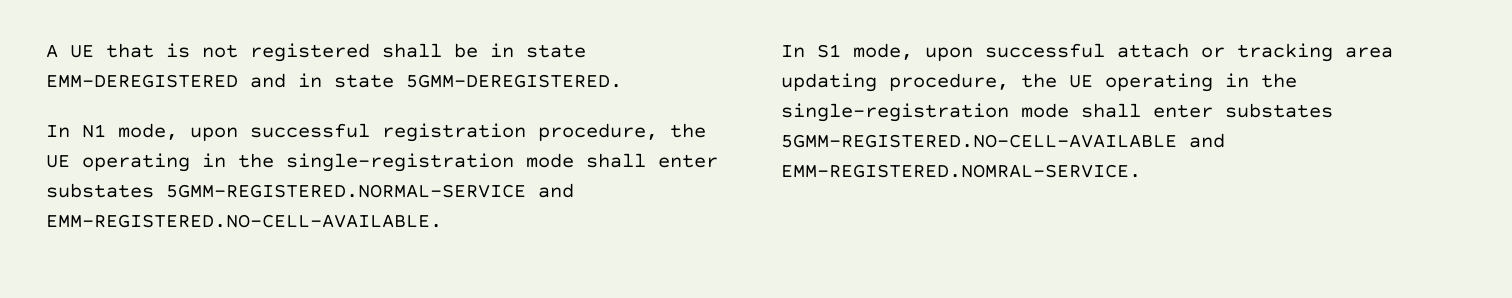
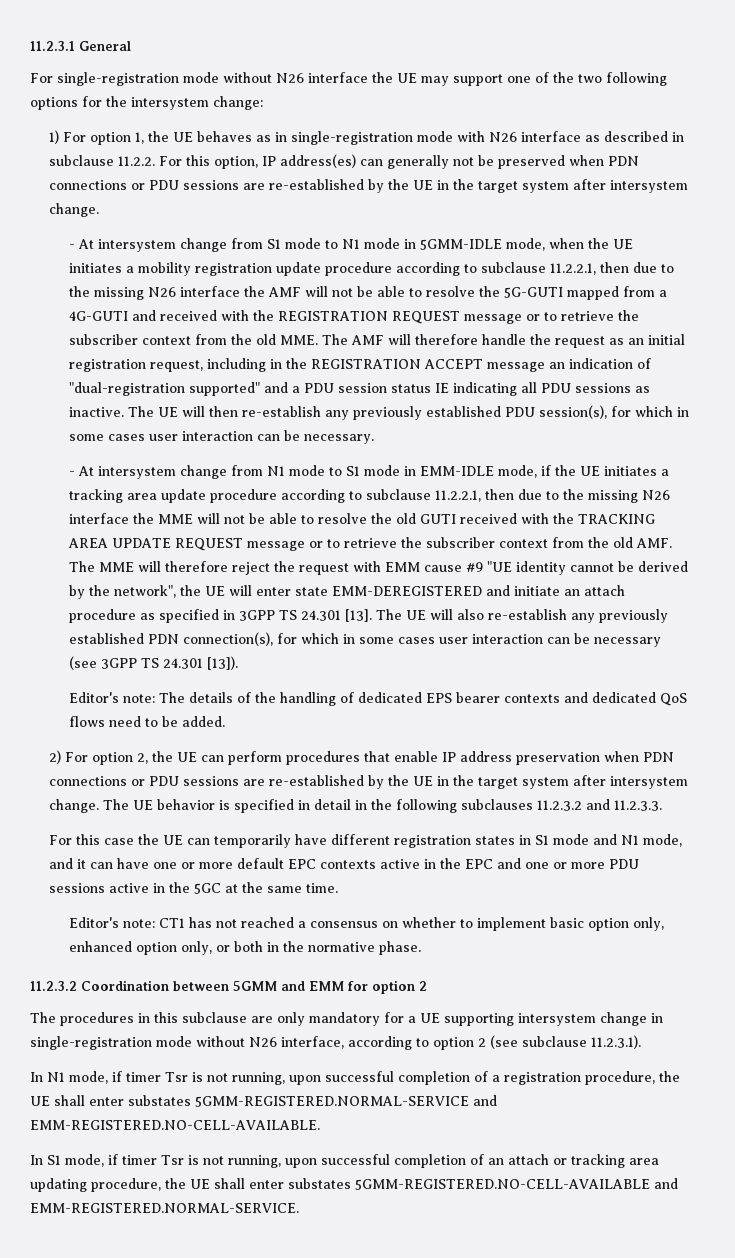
[46,43,586,62] [46,73,622,88] [46,123,706,142] [46,153,574,172] A UE that is not registered shall be in state EMM-DEREGISTERED and in state 5GMM-DEREGISTERED. // In N1 mode, upon successful registration procedure, the UE operating in the single-registration mode -> [30,41,131,51] [30,72,667,86] [30,96,263,110] [49,130,685,145] [49,154,640,169] [49,179,689,193] [49,203,100,217] [68,238,633,252] [68,262,674,276] [68,286,667,300] [68,310,639,324] [68,334,685,348] [68,358,651,372] [68,382,650,396] [68,405,689,420] [68,430,374,444] [68,465,669,479] [68,489,670,503] [68,513,655,524] [67,537,672,551] [68,561,688,575] [68,585,625,599] [68,609,668,623] [68,632,661,647] [68,656,238,670] [68,692,687,706] [68,716,225,727] [49,750,675,765] [49,775,689,789] [49,799,663,813] [49,834,683,848] [49,858,640,869] [49,882,339,894] [68,917,664,931] [68,941,421,955] [30,980,427,994] [30,1012,663,1026] [30,1035,641,1050] [30,1071,680,1085] [30,1096,50,1106] 11.2.3.1 General // For single-registration mode without N26 interface the UE may support one of the two following options for the intersystem change: // 1) For option 1, the UE behaves as in single-registration mode with N26 interface as described in subclause 11.2.2. For this option, IP address(es) can generally not be preserved when PDN connections or PDU sessions are re-established by the UE in the target system after intersystem change. // - At intersystem change from S1 mode to N1 mode in 5GMM-IDLE mode, when the UE initiates a mobility registration update procedure according to subclause 11.2.2.1, then due to the missing N26 interface the AMF will not be able to resolve the 5G-GUTI mapped from a 4G-GUTI and received with the REGISTRATION REQUEST message or to retrieve the subscriber context from the old MME. The AMF will therefore handle the request as an initial registration request, including in the REGISTRATION ACCEPT message an indication of "dual-registration supported" and a PDU session status IE indicating all PDU sessions as inactive. The UE will then re-establish any previously established PDU session(s), for which in some cases user interaction can be necessary. // - At intersystem change from N1 mode to S1 mode in EMM-IDLE mode, if the UE initiates a tracking area update procedure according to subclause 11.2.2.1, then due to the missing N26 interface the MME will not be able to resolve the old GUTI received with the TRACKING AREA UPDATE REQUEST message or to retrieve the subscriber context from the old AMF. The MME will therefore reject the request with EMM cause #9 "UE identity cannot be derived by the network", the UE will enter state EMM-DEREGISTERED and initiate an attach procedure as specified in 3GPP TS 24.301 [13]. The UE will also re-establish any previously established PDN connection(s), for which in some cases user interaction can be necessary (see 3GPP TS 24.301 [13]). // Editor's note: The details of the handling of dedicated EPS bearer contexts and dedicated QoS flows need to be added. // 2) For option 2, the UE can perform procedures that enable IP address preservation when PDN connections or PDU sessions are re-established by the UE in the target system after intersystem change. The UE behavior is specified in detail in the following subclauses 11.2.3.2 and 11.2.3.3. // For this case the UE can temporarily have different registration states in S1 mode and N1 mode, and it can have one or more default EPC contexts active in the EPC and one or more PDU sessions active in the 5GC at the same time. // Editor's note: CT1 has not reached a consensus on whether to implement basic option only, enhanced option only, or both in the normative phase. // 11.2.3.2 Coordination between 5GMM and EMM for option 2 // The procedures in this subclause are only mandatory for a UE supporting intersystem change in single-registration mode without N26 interface, according to option 2 (see subclause 11.2.3.1). // In N1 mode, if timer Tsr is not running, upon successful completion of a registration procedure, the UE
[925,43,1105,61] upon successful -> [108,1154,504,1168] if timer Tsr is not running, upon successful completion of an
[1105,73,1297,92] [781,103,1069,122] operating in the single-registration mode -> (210, 1184) none
[781,164,1141,178] EMM-REGISTERED.NOMRAL-SERVICE. -> [30,1203,299,1213] EMM-REGISTERED.NORMAL-SERVICE.

